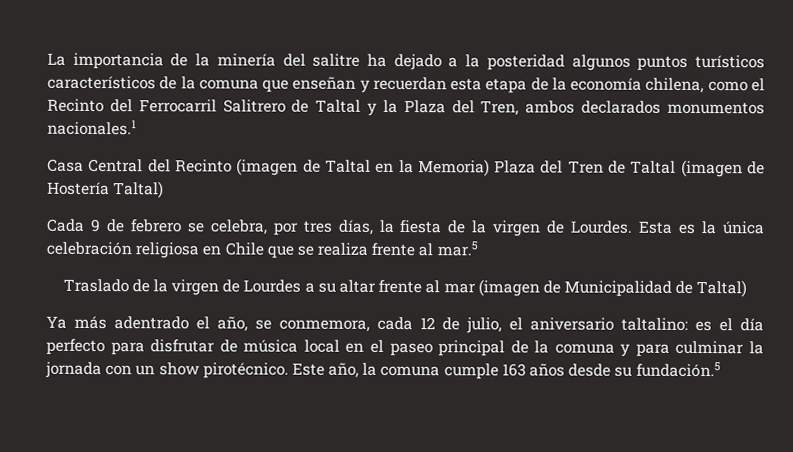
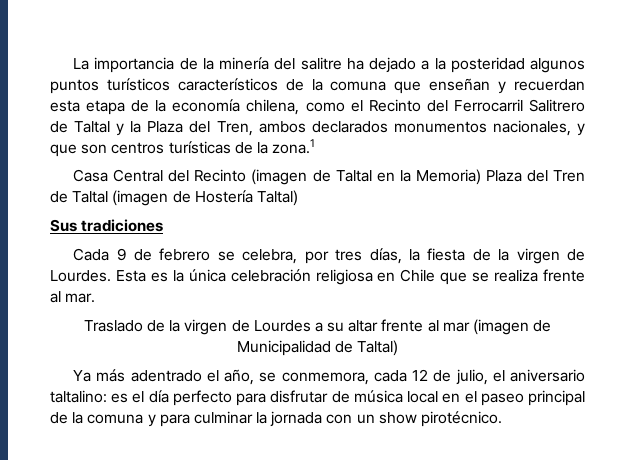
[47,119,137,136] nacionales.1 -> [492,120,586,136] [50,139,316,157] nacionales, y que son centros turísticas de la zona.1
(165, 190) none -> [50,219,164,232] // Sus tradiciones
[436,241,478,257] mar.5 -> [65,293,96,303] mar.
[291,361,721,380] Este año, la comuna cumple 163 años desde su fundación.5 -> (503, 419) none

